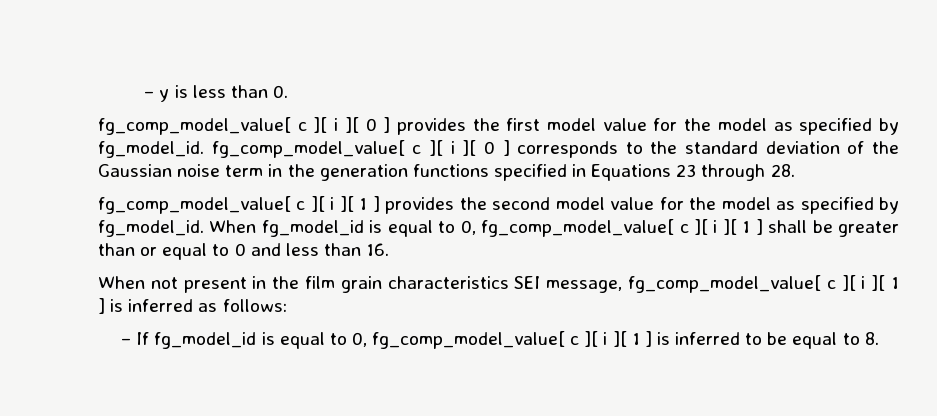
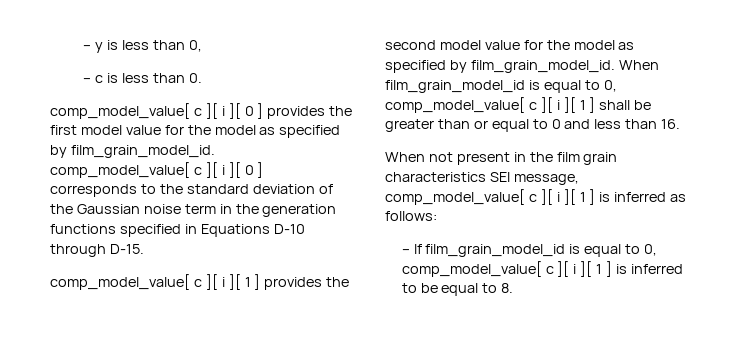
(268, 91) none -> [188,40,202,52] [83,73,185,83] 0, // – c is less than
[98,117,291,135] fg_comp_model_value[ -> [50,103,190,119] comp_model_value[
[98,140,405,158] fg_model_id. fg_comp_model_value[ -> [70,145,215,158] [50,162,190,178] film_grain_model_id. comp_model_value[
[676,164,795,181] [98,196,291,214] 23 through 28. // fg_comp_model_value[ -> [273,224,305,234] [50,244,144,257] [50,274,190,290] D-10 through D-15. // comp_model_value[
[98,219,675,237] fg_model_id. When fg_model_id is equal to 0, fg_comp_model_value[ -> [470,60,659,73] [385,80,617,93] [385,97,525,113] film_grain_model_id. When film_grain_model_id is equal to 0, comp_model_value[
[628,275,821,293] fg_comp_model_value[ -> [385,189,525,205] comp_model_value[
[154,331,566,349] fg_model_id is equal to 0, fg_comp_model_value[ -> [425,244,658,257] [401,261,542,277] film_grain_model_id is equal to 0, comp_model_value[

